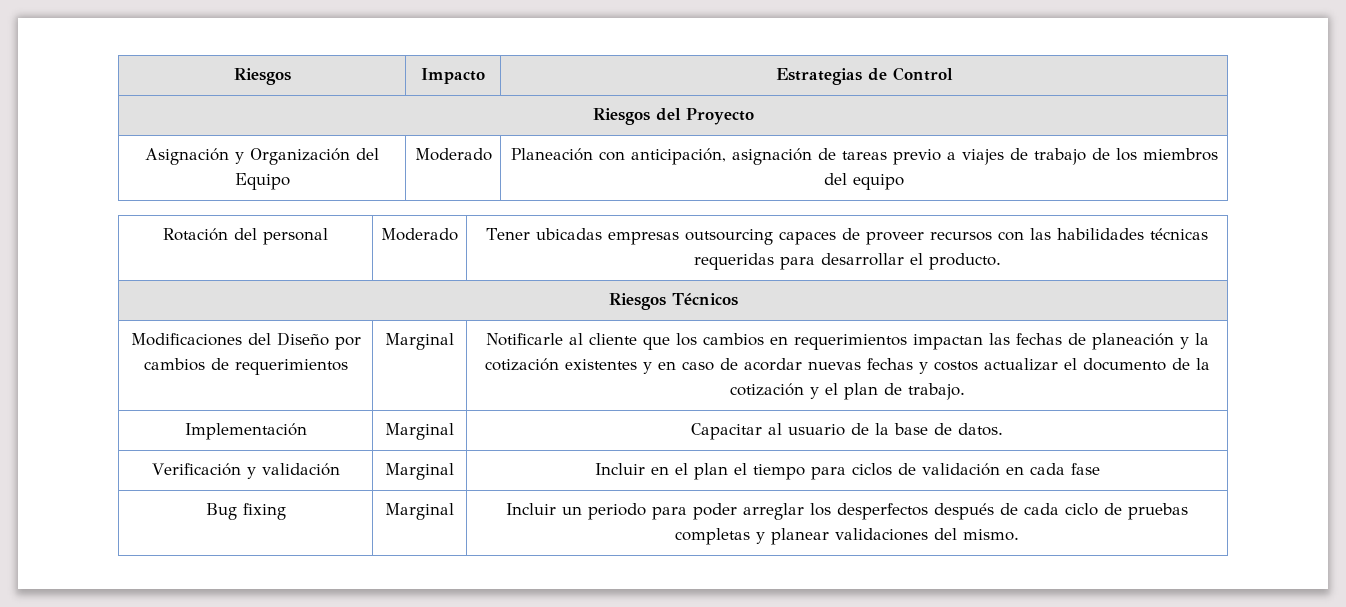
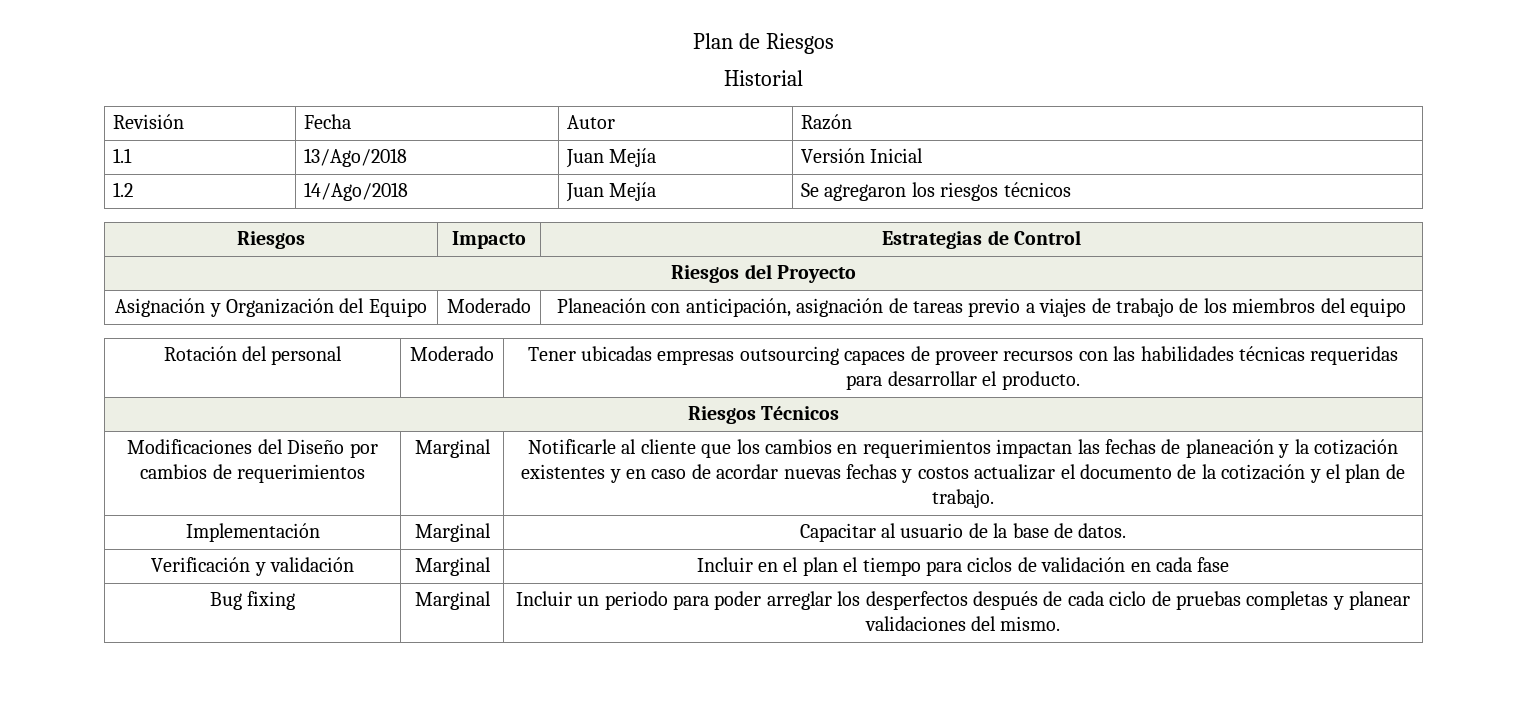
(233, 76) none -> [693,33,834,54] [724,70,803,86] [113,114,185,129] [304,114,352,129] [567,115,616,129] [801,114,853,130] [113,148,133,163] [304,148,408,167] [566,148,657,168] [801,148,924,163] [113,182,134,197] [304,182,409,201] [566,182,657,202] [801,182,1071,201] Plan de Riesgos // Historial // Revisión | Fecha | Autor | Razón // 1.1 | 13/Ago/2018 | Juan Mejía | Versión Inicial // 1.2 | 14/Ago/2018 | Juan Mejía | Se agregaron los riesgos técnicos //

